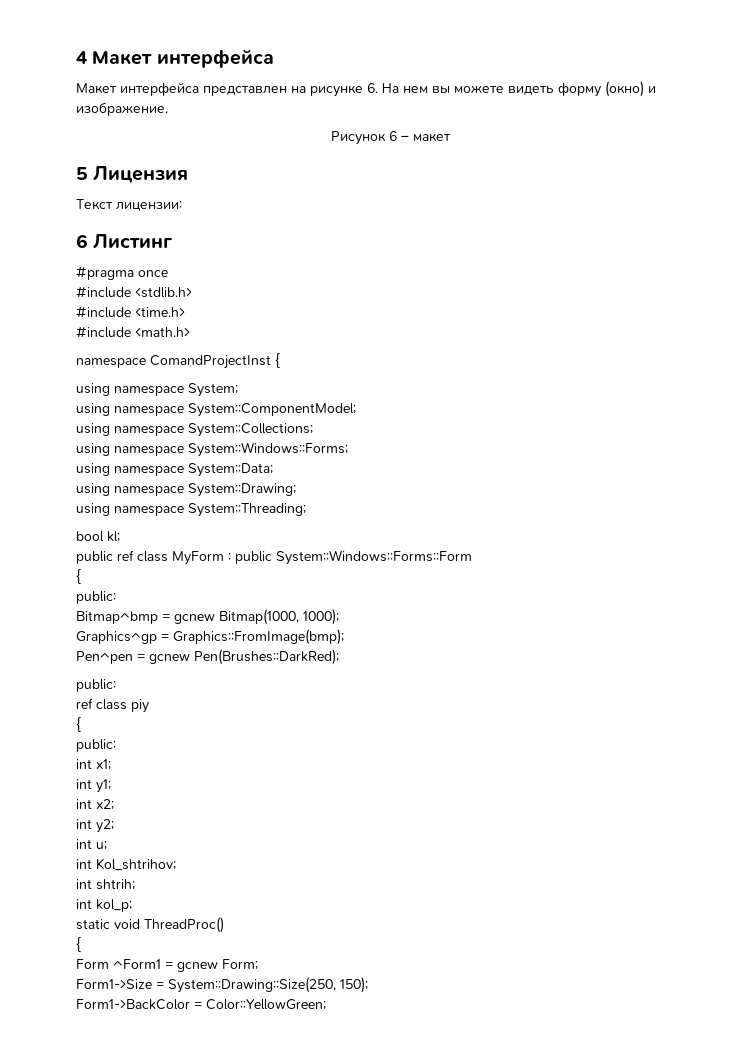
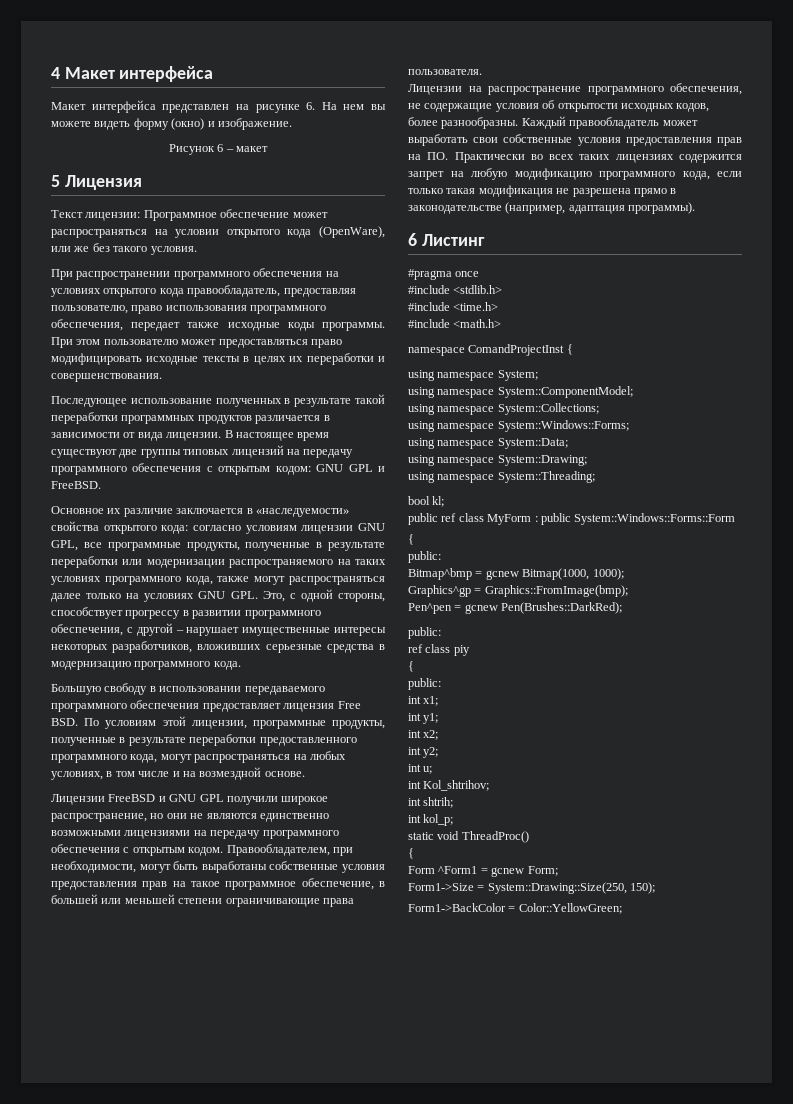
(182, 206) none -> [143,209,328,221] [51,226,385,238] [51,243,197,255] [51,268,339,280] [51,285,356,297] [51,305,327,314] [51,319,385,331] [51,337,342,348] [51,353,385,365] [51,373,162,382] [51,394,386,407] [51,412,330,424] [51,430,330,441] [51,445,354,458] [51,463,385,475] [51,481,101,489] [51,506,349,517] [51,521,385,534] [51,540,385,551] [51,556,386,568] [51,576,386,585] [51,589,385,602] [51,607,321,619] [51,623,386,636] [51,641,385,653] [51,661,241,670] [51,683,325,695] [51,700,361,712] [51,716,385,729] [51,734,357,746] [51,751,346,763] [51,767,305,780] [51,794,329,805] [51,813,329,822] [51,830,339,839] [51,844,353,856] [51,861,385,873] [51,878,385,890] [51,894,354,907] [408,69,482,75] [408,83,742,95] [408,100,710,112] [408,116,698,129] [408,134,742,146] [408,152,742,163] [408,168,742,180] [408,185,677,197] [408,202,696,214] Программное обеспечение может распространяться на условии открытого кода (OpenWare), или же без такого условия. // При распространении программного обеспечения на условиях открытого кода правообладатель, предоставляя пользователю, право использования программного обеспечения, передает также исходные коды программы. При этом пользователю может предоставляться право модифицировать исходные тексты в целях их переработки и совершенствования. // Последующее использование полученных в результате такой переработки программных продуктов различается в зависимости от вида лицензии. В настоящее время существуют две группы типовых лицензий на передачу программного обеспечения с открытым кодом: GNU GPL и FreeBSD. // Основное их различие заключается в «наследуемости» свойства открытого кода: согласно условиям лицензии GNU GPL, все программные продукты, полученные в результате переработки или модернизации распространяемого на таких условиях программного кода, также могут распространяться далее только на условиях GNU GPL. Это, с одной стороны, способствует прогрессу в развитии программного обеспечения, с другой – нарушает имущественные интересы некоторых разработчиков, вложивших серьезные средства в модернизацию программного кода. // Бoльшую свободу в использовании передаваемого программного обеспечения предоставляет лицензия Free BSD. По условиям этой лицензии, программные продукты, полученные в результате переработки предоставленного программного кода, могут распространяться на любых условиях, в том числе и на возмездной основе. // Лицензии FreeBSD и GNU GPL получили широкое распространение, но они не являются единственно возможными лицензиями на передачу программного обеспечения с открытым кодом. Правообладателем, при необходимости, могут быть выработаны собственные условия предоставления прав на такое программное обеспечение, в большей или меньшей степени ограничивающие права пользователя. // Лицензии на распространение программного обеспечения, не содержащие условия об открытости исходных кодов, более разнообразны. Каждый правообладатель может выработать свои собственные условия предоставления прав на ПО. Практически во всех таких лицензиях содержится запрет на любую модификацию программного кода, если только такая модификация не разрешена прямо в законодательстве (например, адаптация программы).

